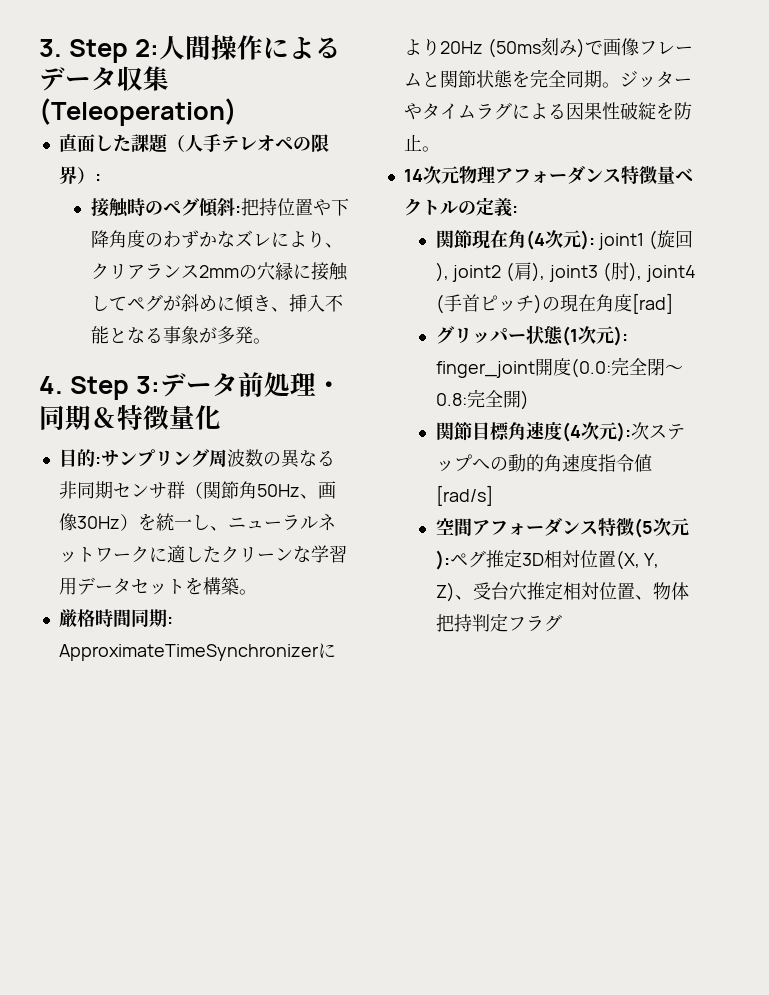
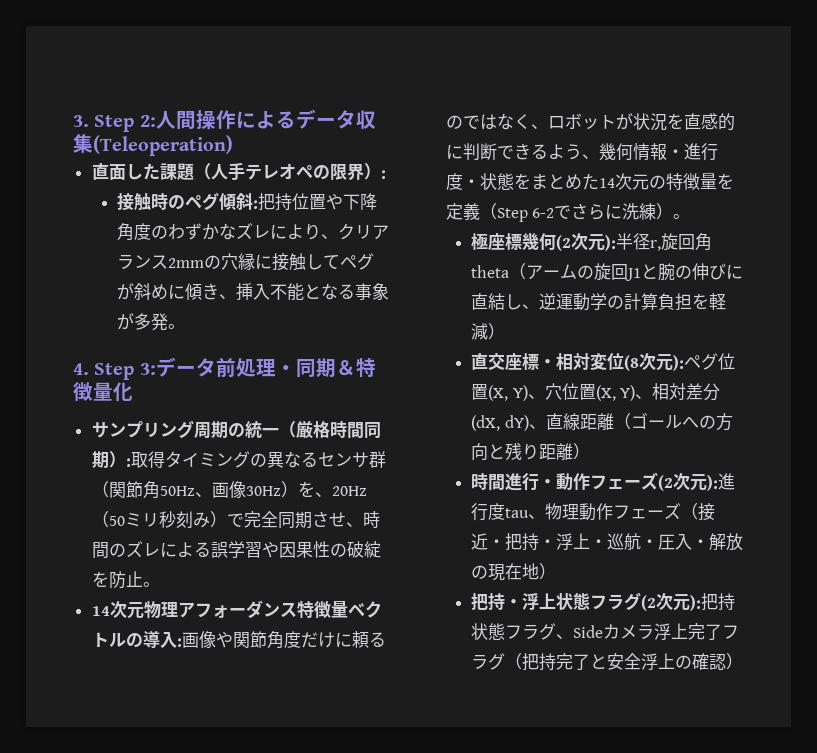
[58,449,101,467] 目的: -> (133, 392) none
[226,449,263,467] 波数 -> [210,420,381,439] [91,451,250,468] 期の統一（厳格時間同期）:取得タイミング
[58,481,113,499] 非同期 -> (318, 459) none
[155,513,336,531] [58,545,347,563] [58,577,257,595] [58,609,173,627] [58,643,336,661] [403,37,693,58] [403,69,692,88] [403,102,620,120] 統一し、ニューラルネットワークに適したクリーンな学習用データセットを構築。 // 厳格時間同期: ApproximateTimeSynchronizerにより20Hz (50ms刻み)で画像フレームと関節状態を完全同期。ジッターやタイムラグによる因果性 -> [314,486,367,497] [91,511,380,529] [91,541,347,559] 、20Hz（50ミリ秒刻み）で完全同期させ、時間のズレによる誤学習や因果性の
[475,197,518,217] [435,230,694,250] [435,262,696,282] [435,293,673,314] [435,325,628,346] [435,357,683,378] [435,389,529,410] [435,421,685,442] [435,454,652,472] [435,485,493,506] [435,517,689,538] [435,549,660,570] [435,581,689,602] [435,613,562,632] 定義: // 関節現在角(4次元): joint1 (旋回), joint2 (肩), joint3 (肘), joint4 (手首ピッチ)の現在角度[rad] // グリッパー状態(1次元): finger_joint開度(0.0:完全閉〜0.8:完全開) // 関節目標角速度(4次元):次ステップへの動的角速度指令値[rad/s] // 空間アフォーダンス特徴(5次元):ペグ推定3D相対位置(X, Y, Z)、受台穴推定相対位置、物体把持判定フラグ -> [142,631,386,649] [445,113,735,131] [445,143,718,161] [445,173,734,190] [445,203,691,222] [471,233,713,251] [471,263,744,281] [471,293,727,311] [471,323,506,340] [471,353,736,371] [471,383,721,401] [471,412,733,431] [471,443,591,461] [471,472,736,491] [471,503,716,521] [471,533,744,551] [471,563,557,581] [471,592,736,611] [471,623,740,640] [471,653,744,671] 導入:画像や関節角度だけに頼るのではなく、ロボットが状況を直感的に判断できるよう、幾何情報・進行度・状態をまとめた14次元の特徴量を定義（Step 6-2でさらに洗練）。 // 極座標幾何(2次元):半径r,旋回角theta（アームの旋回J1と腕の伸びに直結し、逆運動学の計算負担を軽減） // 直交座標・相対変位(8次元):ペグ位置(X, Y)、穴位置(X, Y)、相対差分(dX, dY)、直線距離（ゴールへの方向と残り距離） // 時間進行・動作フェーズ(2次元):進行度tau、物理動作フェーズ（接近・把持・浮上・巡航・圧入・解放の現在地） // 把持・浮上状態フラグ(2次元):把持状態フラグ、Sideカメラ浮上完了フラグ（把持完了と安全浮上の確認）

